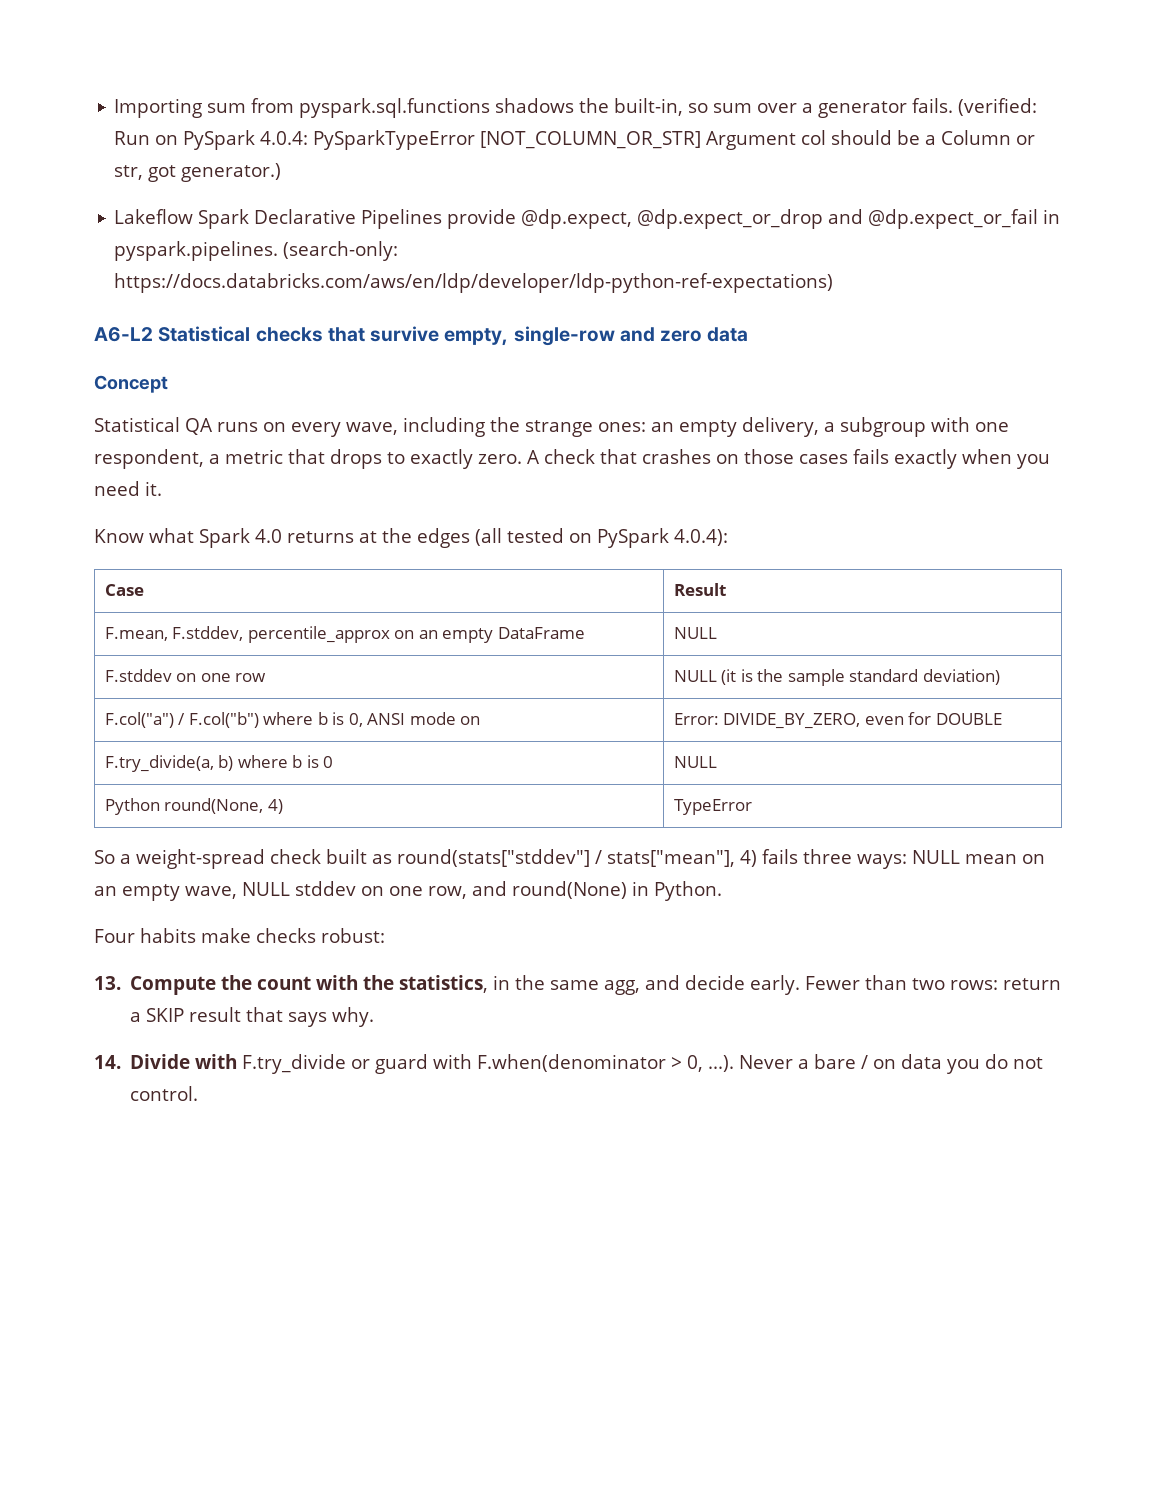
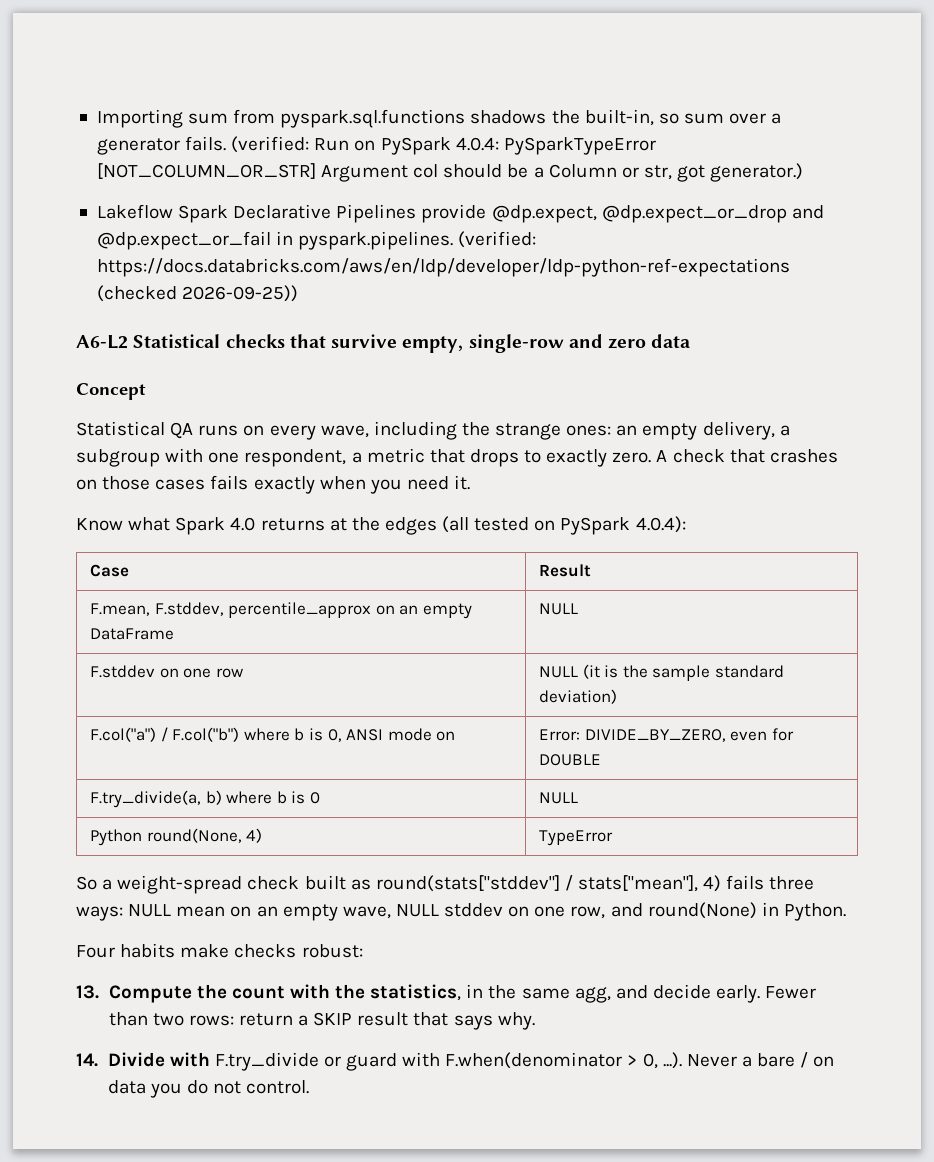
[283,241,399,261] [114,273,834,293] (search-only: https://docs.databricks.com/aws/en/ldp/developer/ldp-python-ref-expectations) -> [458,231,537,248] [96,258,790,277] [96,285,299,302] (verified: https://docs.databricks.com/aws/en/ldp/developer/ldp-python-ref-expectations (checked 2026-09-25))

